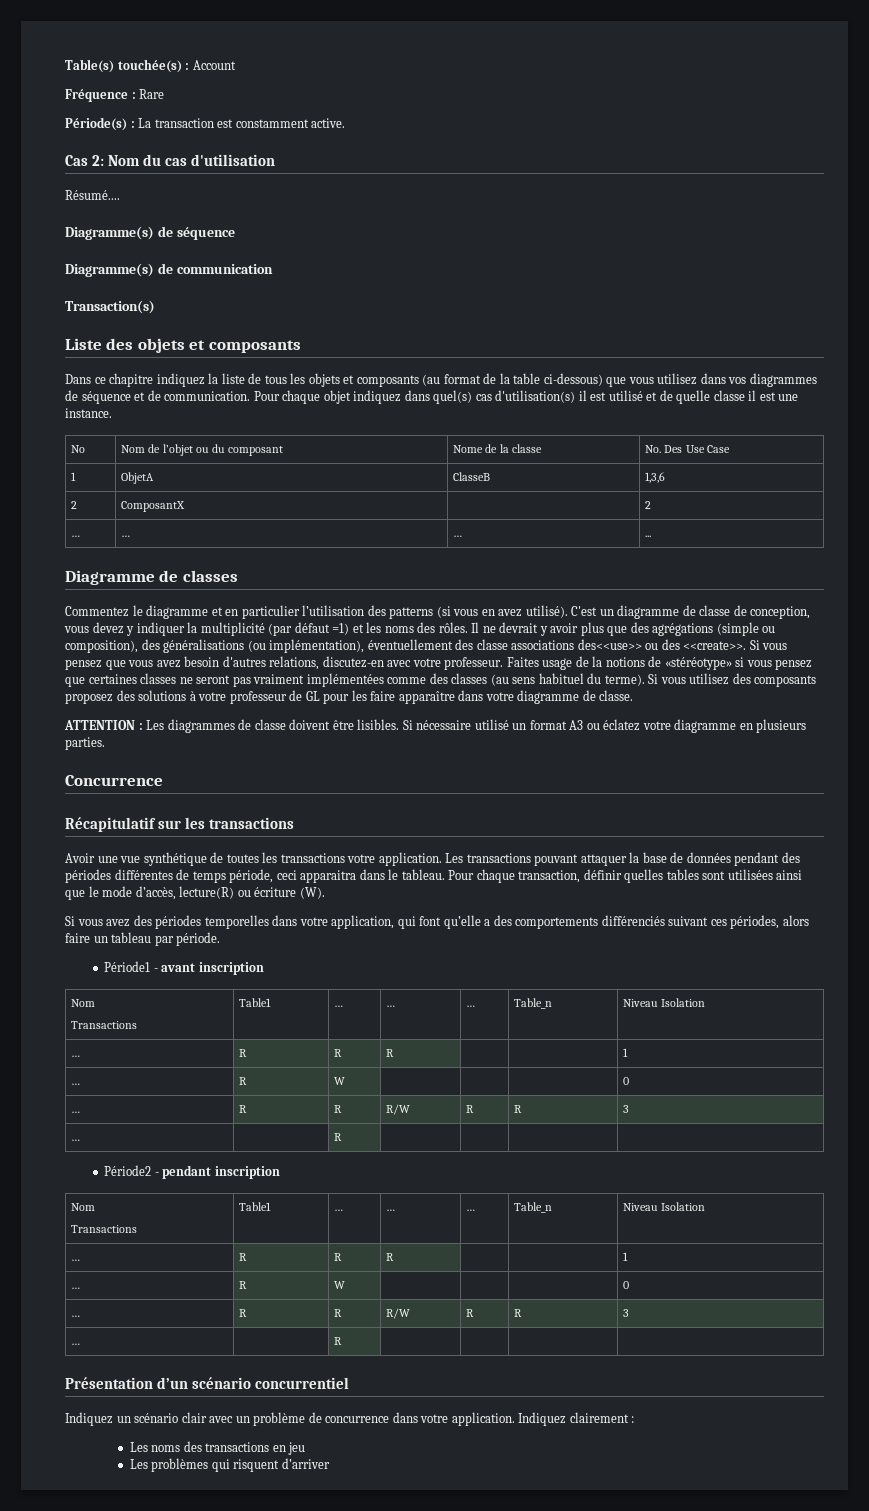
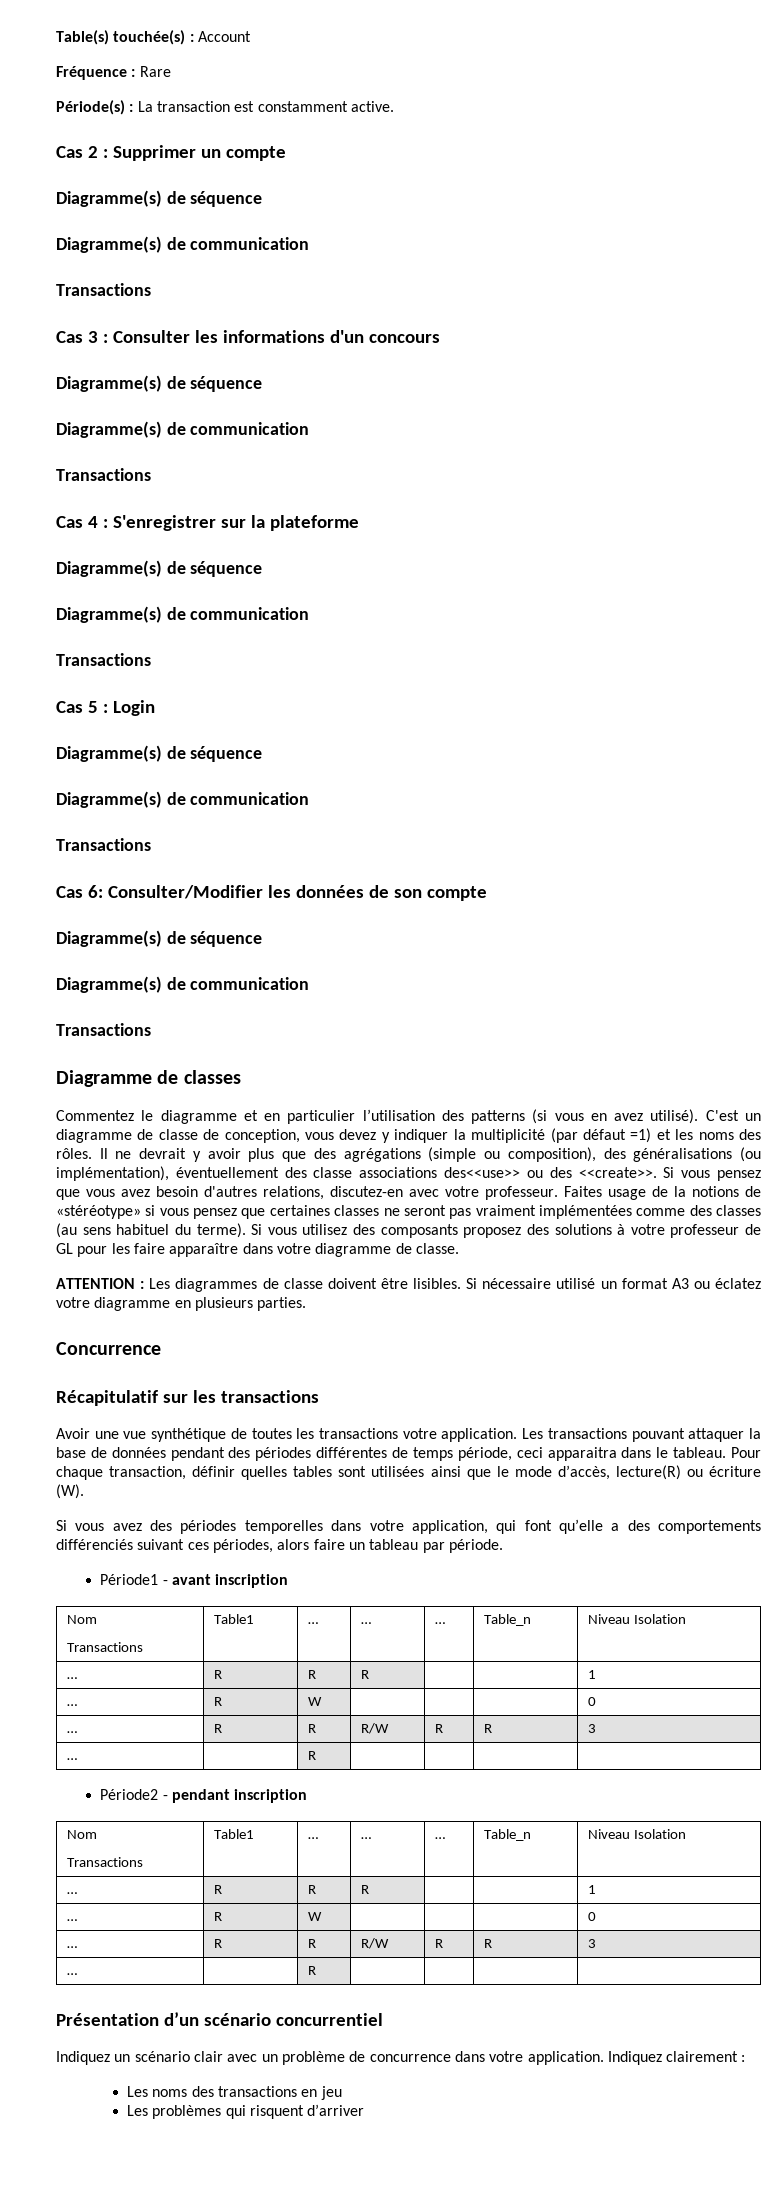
[92,154,276,166] [65,190,120,200] [65,226,235,240] [65,263,273,277] [65,300,155,314] [65,338,301,353] [65,373,817,387] [65,390,799,404] [65,408,112,418] [71,445,86,453] [121,444,283,456] [453,444,542,453] [645,445,730,453] [71,472,77,481] [121,472,155,484] [453,472,491,481] [645,472,666,483] [71,501,78,509] [121,501,186,512] [645,501,652,509] [71,535,81,537] [121,535,131,537] [453,535,463,537] [645,535,652,537] 2: Nom du cas d'utilisation // Résumé.... // Diagramme(s) de séquence // Diagramme(s) de communication // Transaction(s) // Liste des objets et composants // Dans ce chapitre indiquez la liste de tous les objets et composants (au format de la table ci-dessous) que vous utilisez dans vos diagrammes de séquence et de communication. Pour chaque objet indiquez dans quel(s) cas d'utilisation(s) il est utilisé et de quelle classe il est une instance. // No | Nom de l’objet ou du composant | Nome de la classe | No. Des Use Case // 1 | ObjetA | ClasseB | 1,3,6 // 2 | ComposantX | | 2 // … | … | … | ... -> [87,145,286,161] [56,190,263,207] [56,236,310,253] [56,283,151,296] [56,330,440,343] [56,375,263,392] [56,421,310,438] [56,468,151,481] [56,515,359,531] [56,560,263,577] [56,606,310,623] [56,653,151,666] [56,700,155,716] [56,745,263,762] [56,791,310,808] [56,838,151,851] [56,885,487,901] [56,930,263,947] [56,976,310,993] [56,1023,151,1036] 2 : Supprimer un compte // Diagramme(s) de séquence // Diagramme(s) de communication // Transactions // Cas 3 : Consulter les informations d'un concours // Diagramme(s) de séquence // Diagramme(s) de communication // Transactions // Cas 4 : S'enregistrer sur la plateforme // Diagramme(s) de séquence // Diagramme(s) de communication // Transactions // Cas 5 : Login // Diagramme(s) de séquence // Diagramme(s) de communication // Transactions // Cas 6: Consulter/Modifier les données de son compte // Diagramme(s) de séquence // Diagramme(s) de communication // Transactions

